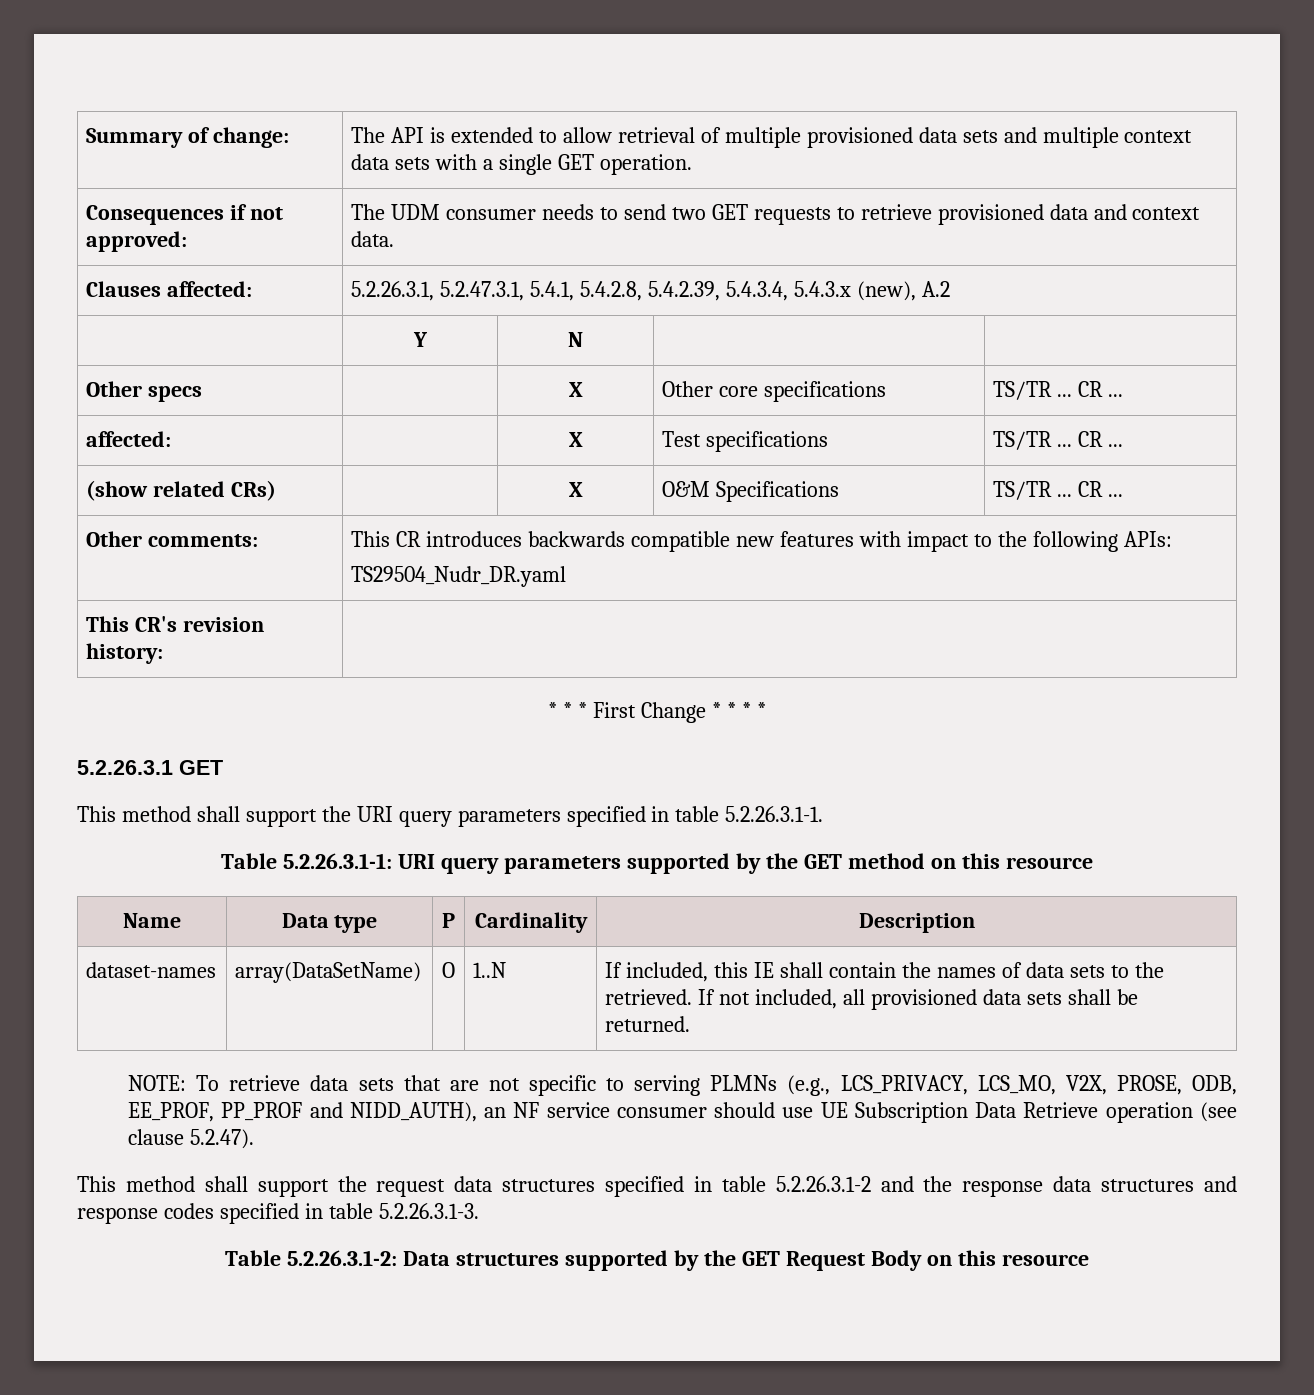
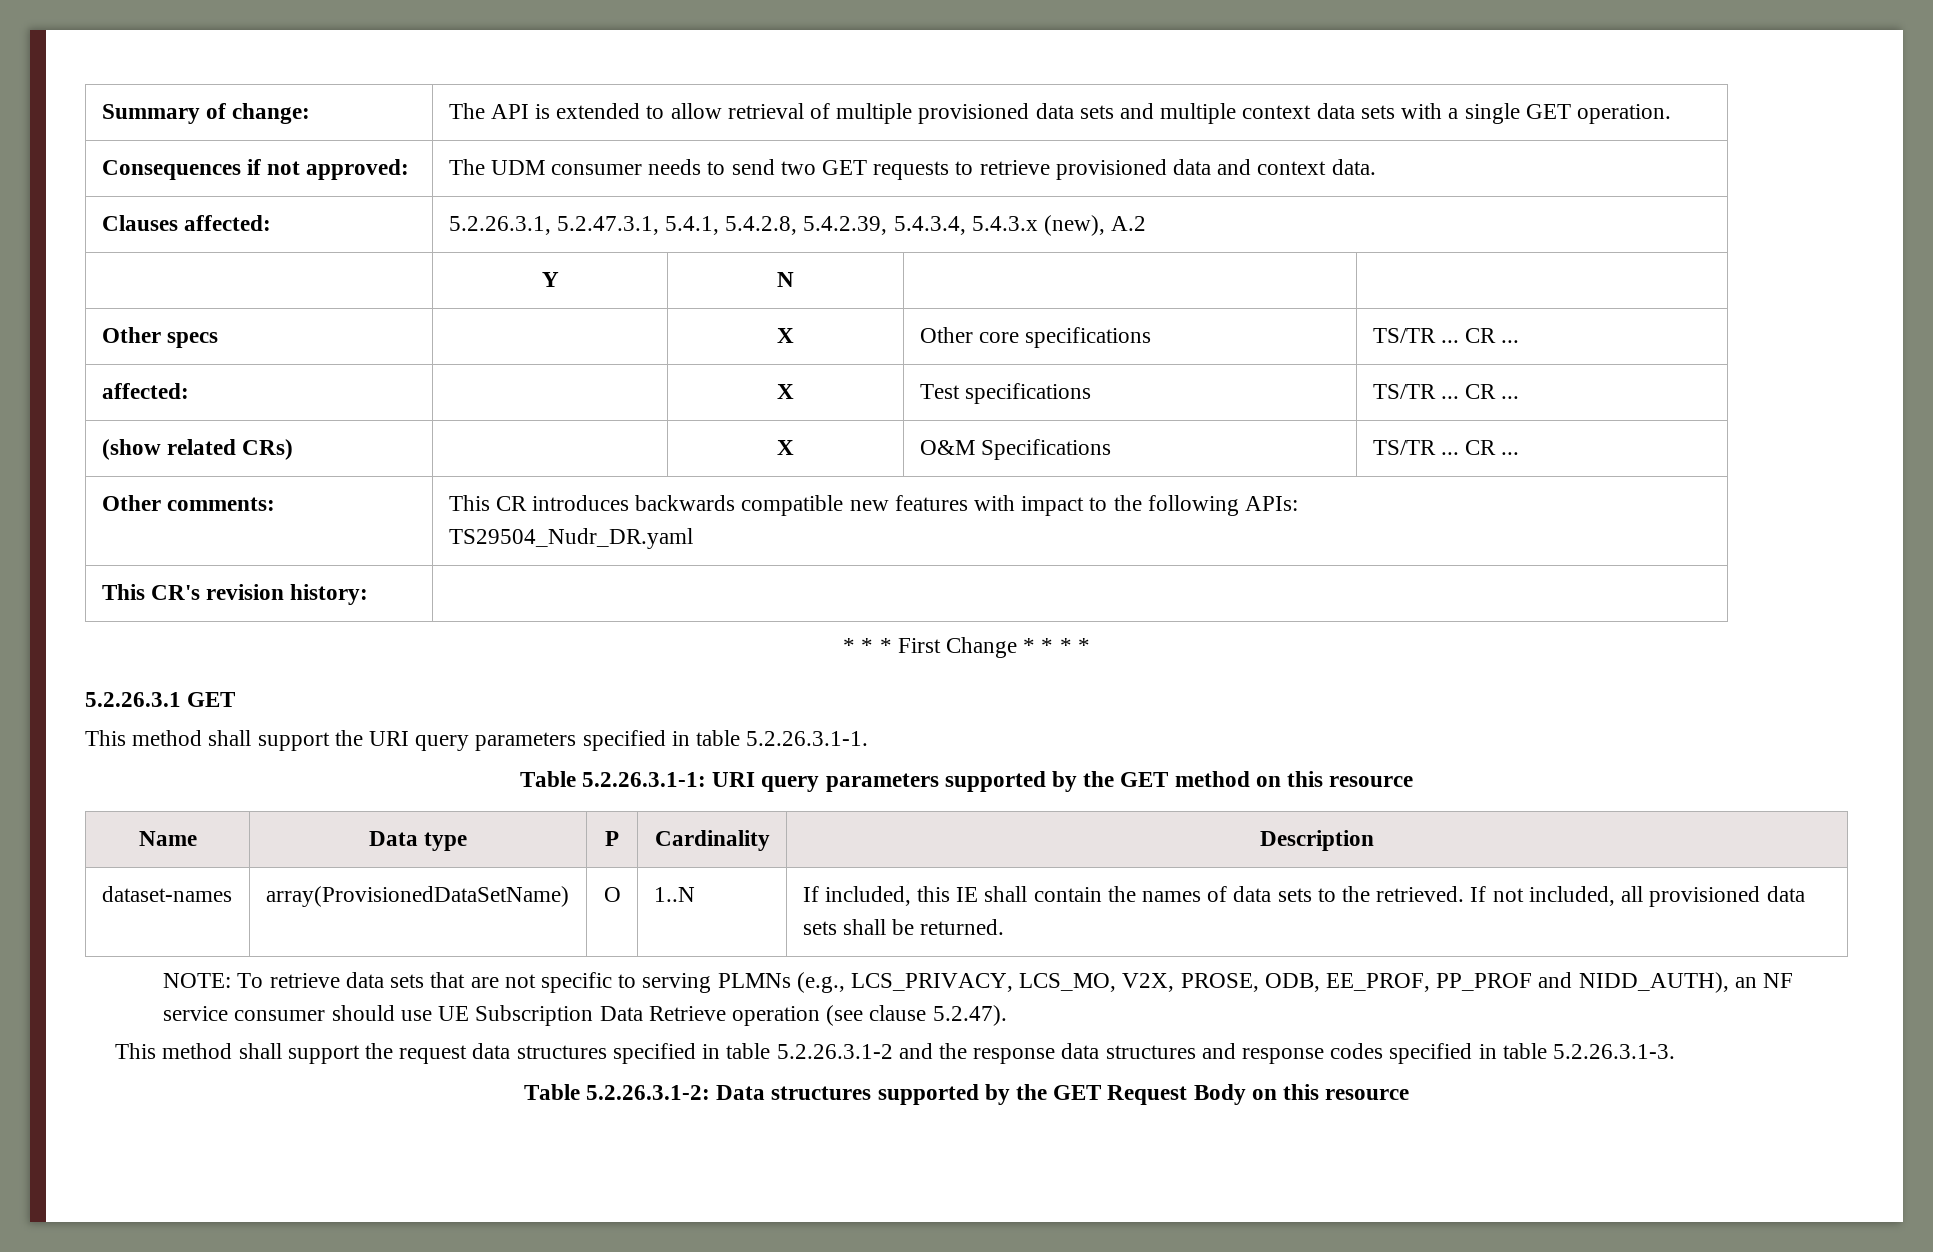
[235,962,422,983] array(DataSetName) -> [265,886,569,907] array(ProvisionedDataSetName)

